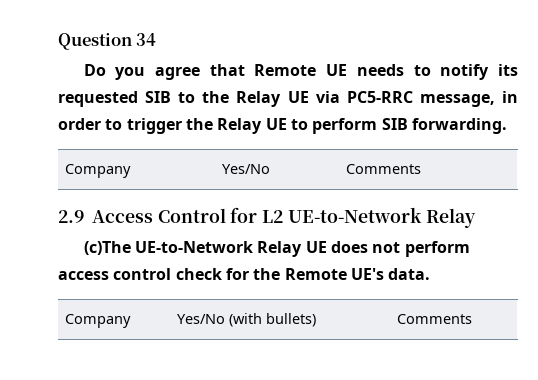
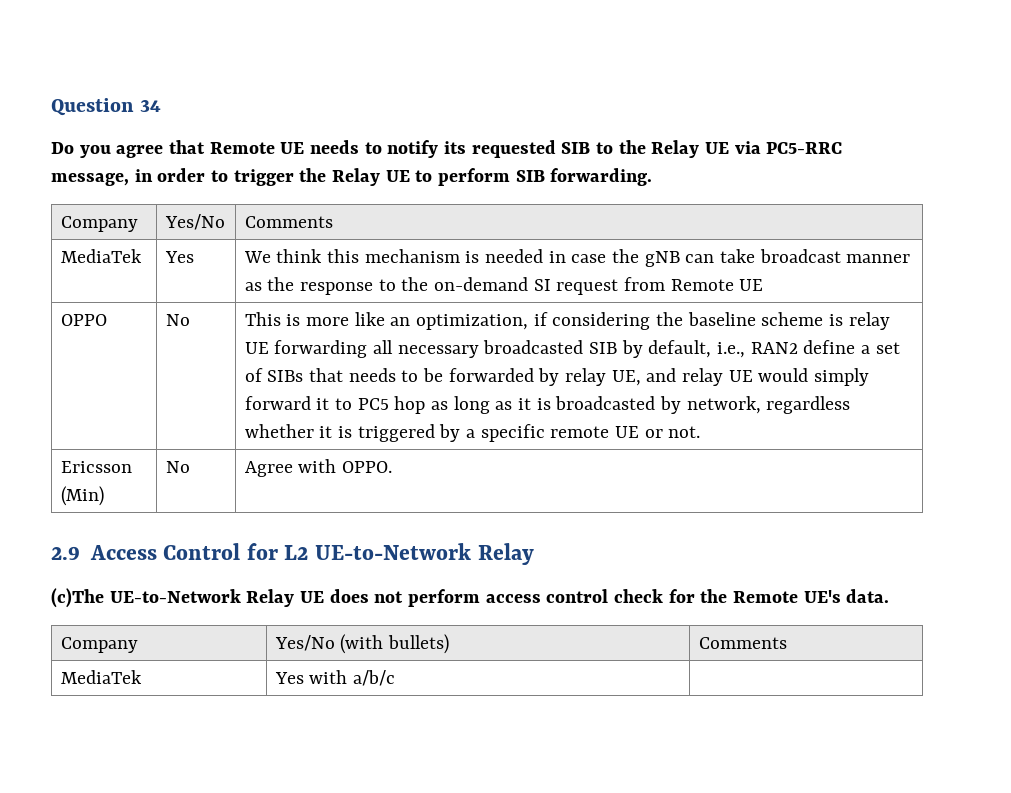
(422, 169) none -> [60,249,142,263] [164,251,194,263] [243,249,911,267] [244,277,764,295] [60,314,107,326] [165,314,190,326] [244,312,890,330] [244,340,900,358] [244,368,869,386] [244,396,851,414] [244,424,701,442] [60,461,132,473] [60,486,104,506] [165,461,190,473] [244,459,392,477] // MediaTek | Yes | We think this mechanism is needed in case the gNB can take broadcast manner as the response to the on-demand SI request from Remote UE // OPPO | No | This is more like an optimization, if considering the baseline scheme is relay UE forwarding all necessary broadcasted SIB by default, i.e., RAN2 define a set of SIBs that needs to be forwarded by relay UE, and relay UE would simply forward it to PC5 hop as long as it is broadcasted by network, regardless whether it is triggered by a specific remote UE or not. // Ericsson (Min) | No | Agree with OPPO.
(473, 319) none -> [60,670,142,684] [274,670,395,686] // MediaTek | Yes with a/b/c |

